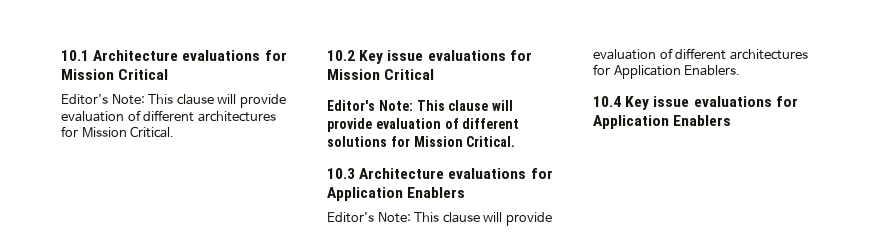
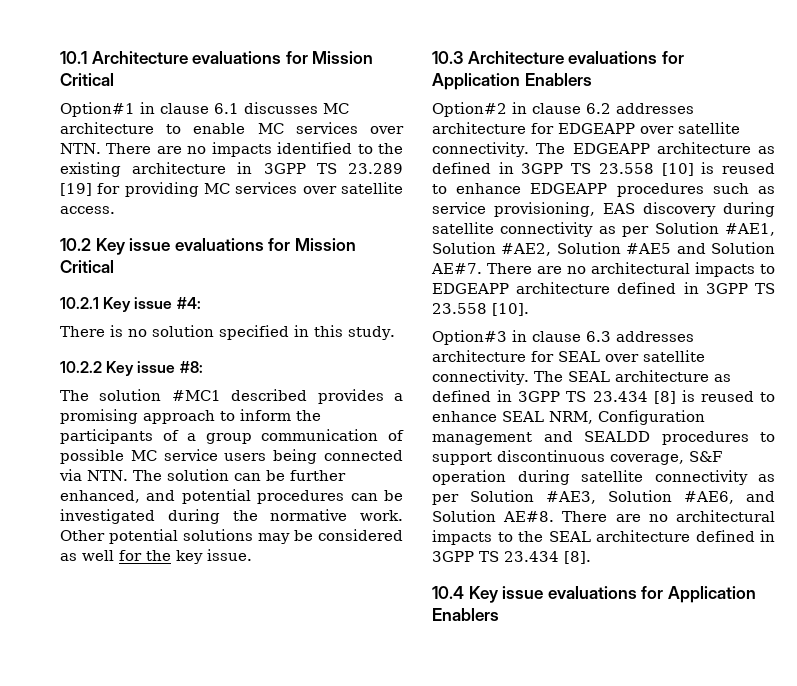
[61,94,286,108] [61,110,276,122] [61,126,175,138] Editor's Note: This clause will provide evaluation of different architectures for Mission Critical. -> [60,102,349,117] [60,122,404,134] [60,142,403,157] [60,162,403,177] [60,182,404,197] [60,206,115,214] Option#1 in clause 6.1 discusses MC architecture to enable MC services over NTN. There are no impacts identified to the existing architecture in 3GPP TS 23.289 [19] for providing MC services over satellite access.
[327,100,514,111] [327,118,520,132] [327,136,516,147] Editor's Note: This clause will provide evaluation of different solutions for Mission Critical. -> [60,297,201,312] [60,325,395,340] [60,361,203,376] [60,389,403,404] [60,409,321,424] [60,429,404,444] [60,449,404,464] [59,469,346,481] [60,489,403,504] [60,509,403,524] [60,529,403,544] [60,549,252,564] 10.2.1 Key issue #4: // There is no solution specified in this study. // 10.2.2 Key issue #8: // The solution #MC1 described provides a promising approach to inform the participants of a group communication of possible MC service users being connected via NTN. The solution can be further enhanced, and potential procedures can be investigated during the normative work. Other potential solutions may be considered as well for the key issue.
[327,212,552,226] [593,48,808,60] [593,64,741,79] Editor's Note: This clause will provide evaluation of different architectures for Application Enablers. -> [432,102,694,117] [432,122,740,134] [432,142,775,157] [432,162,775,176] [432,183,775,197] [432,202,775,217] [432,222,775,237] [432,242,775,256] [431,262,775,277] [432,282,775,294] [432,303,529,316] [432,330,694,345] [432,350,705,362] [432,370,731,385] [432,390,775,404] [432,410,705,425] [432,431,775,445] [432,450,722,465] [432,470,775,485] [432,490,775,505] [432,510,775,522] [432,530,775,545] [432,551,591,564] Option#2 in clause 6.2 addresses architecture for EDGEAPP over satellite connectivity. The EDGEAPP architecture as defined in 3GPP TS 23.558 [10] is reused to enhance EDGEAPP procedures such as service provisioning, EAS discovery during satellite connectivity as per Solution #AE1, Solution #AE2, Solution #AE5 and Solution AE#7. There are no architectural impacts to EDGEAPP architecture defined in 3GPP TS 23.558 [10]. // Option#3 in clause 6.3 addresses architecture for SEAL over satellite connectivity. The SEAL architecture as defined in 3GPP TS 23.434 [8] is reused to enhance SEAL NRM, Configuration management and SEALDD procedures to support discontinuous coverage, S&F operation during satellite connectivity as per Solution #AE3, Solution #AE6, and Solution AE#8. There are no architectural impacts to the SEAL architecture defined in 3GPP TS 23.434 [8].

